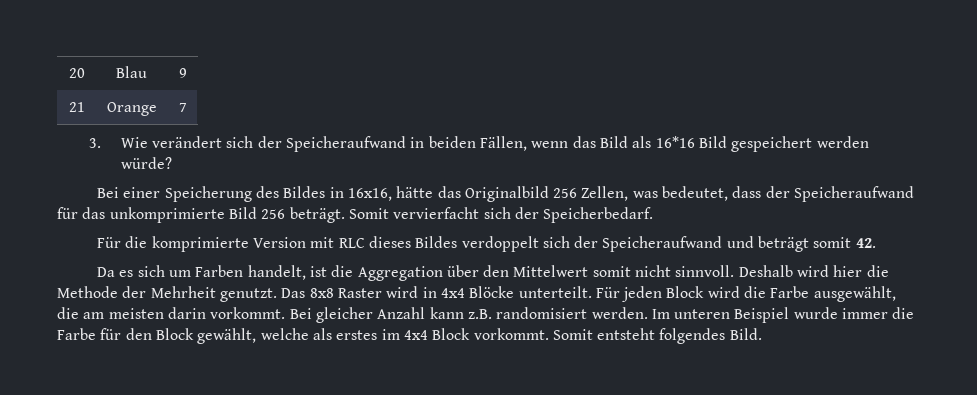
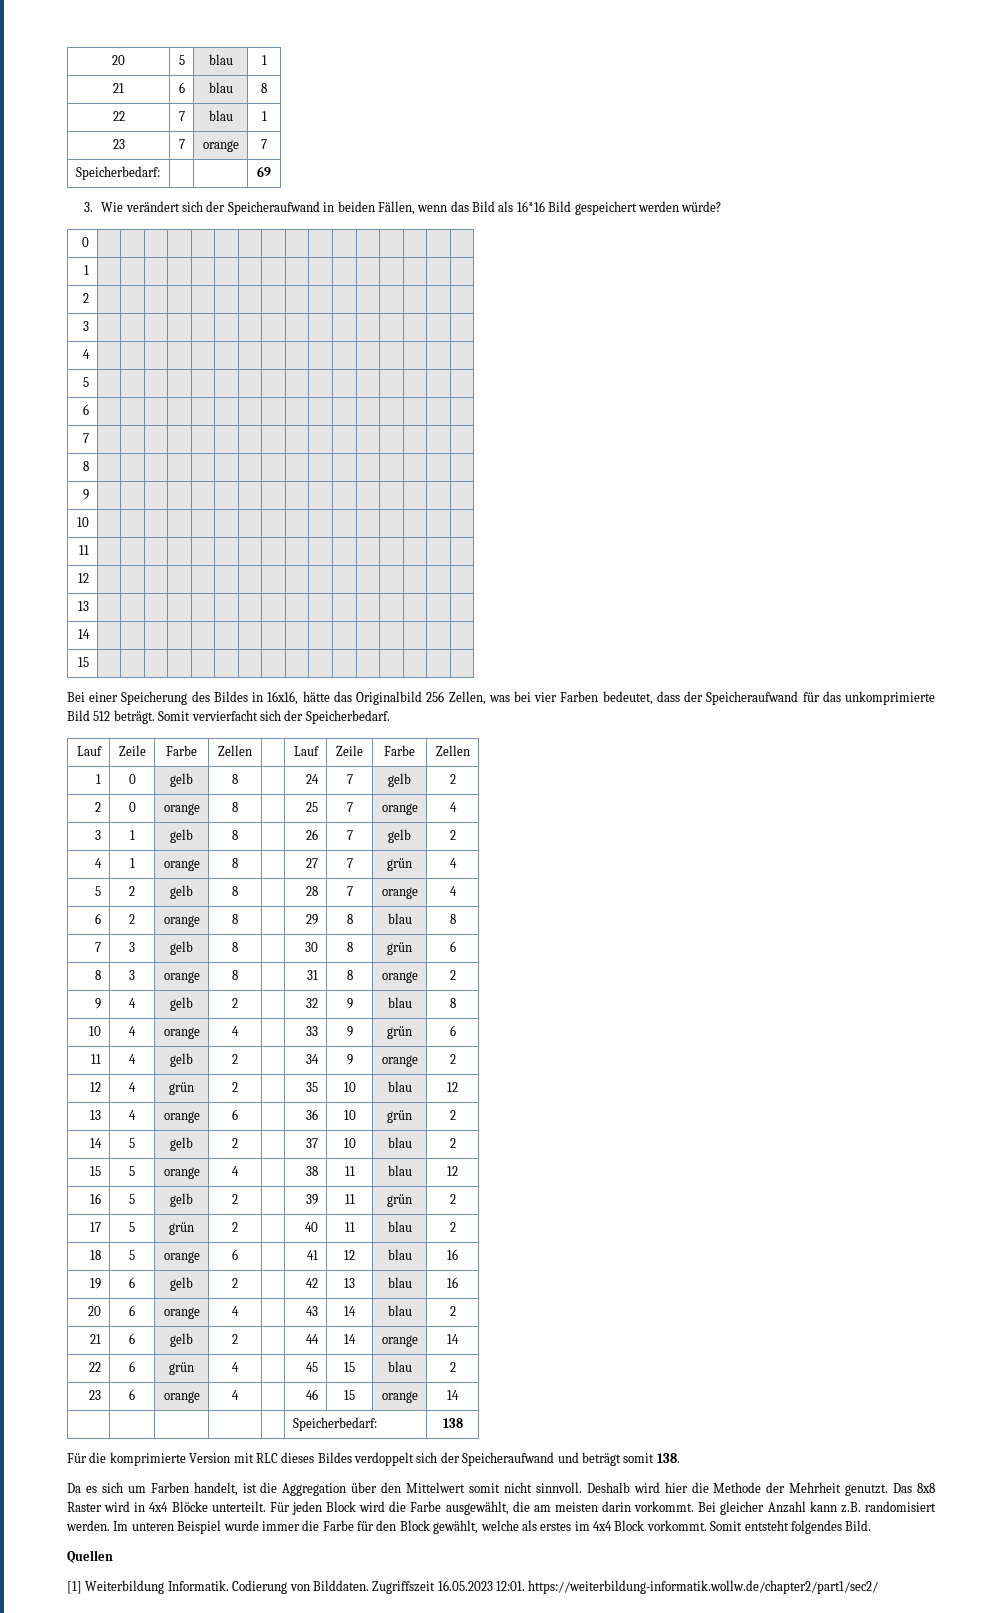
[68,68,85,78] [116,66,147,78] [178,68,187,78] [68,102,85,112] [106,102,157,116] [178,103,187,112] 20 | Blau | 9 // 21 | Orange | 7 -> [112,55,125,65] [178,55,185,65] [208,54,233,65] [261,55,267,65] [113,83,124,93] [178,82,185,93] [208,82,233,93] [261,83,267,93] [112,111,125,121] [178,111,185,121] [208,110,233,121] [261,111,267,121] [112,139,125,149] [178,139,185,149] [202,140,239,152] [261,139,267,149] [75,166,160,180] [257,166,271,177] 20 | 5 | blau | 1 // 21 | 6 | blau | 8 // 22 | 7 | blau | 1 // 23 | 7 | orange | 7 // Speicherbedarf: | | | 69
(172, 163) none -> [82,237,90,247] [84,265,90,275] [83,293,90,303] [83,321,90,331] [83,349,91,359] [83,377,90,387] [83,404,90,415] [83,433,90,443] [83,461,90,471] [83,489,90,500] [77,517,90,527] [79,545,90,555] [78,573,90,583] [78,601,90,611] [78,629,91,639] [78,657,90,667] // 0 | | | | | | | | | | | | | | | | // 1 | | | | | | | | | | | | | | | | // 2 | | | | | | | | | | | | | | | | // 3 | | | | | | | | | | | | | | | | // 4 | | | | | | | | | | | | | | | | // 5 | | | | | | | | | | | | | | | | // 6 | | | | | | | | | | | | | | | | // 7 | | | | | | | | | | | | | | | | // 8 | | | | | | | | | | | | | | | | // 9 | | | | | | | | | | | | | | | | // 10 | | | | | | | | | | | | | | | | // 11 | | | | | | | | | | | | | | | | // 12 | | | | | | | | | | | | | | | | // 13 | | | | | | | | | | | | | | | | // 14 | | | | | | | | | | | | | | | | // 15 | | | | | | | | | | | | | | | |
(658, 194) none -> [513,691,599,702] bei vier Farben
[261,209,286,219] 256 -> [93,711,111,721] 512
(654, 215) none -> [76,746,102,756] [118,745,146,756] [166,745,197,756] [218,745,252,756] [293,746,319,756] [336,745,363,756] [384,745,415,756] [435,745,470,756] [96,774,102,784] [128,774,136,784] [170,773,193,787] [232,774,238,784] [306,774,320,784] [346,774,353,784] [388,773,411,787] [449,774,456,784] [95,802,102,812] [128,802,136,812] [163,803,200,815] [232,802,238,812] [306,802,319,812] [346,802,353,812] [381,803,418,815] [449,802,457,812] [95,830,102,840] [129,830,135,840] [170,829,193,843] [232,830,238,840] [306,829,319,840] [346,830,353,840] [388,829,411,843] [449,830,456,840] [95,858,103,868] [129,858,135,868] [163,859,200,871] [232,858,238,868] [306,858,319,868] [346,858,353,868] [387,858,412,871] [449,858,457,868] [95,886,102,896] [129,886,135,896] [170,885,193,899] [232,886,238,896] [306,886,319,896] [346,886,353,896] [381,887,418,899] [449,886,457,896] [95,913,102,924] [129,914,135,924] [163,915,200,927] [232,914,238,924] [306,914,319,925] [346,914,353,924] [387,913,412,924] [449,914,456,924] [95,942,102,952] [129,942,135,952] [170,941,193,955] [232,942,238,952] [305,942,319,952] [346,942,353,952] [387,942,412,955] [449,941,456,952] [95,970,102,980] [129,970,135,980] [163,971,200,983] [232,970,238,980] [307,970,319,980] [346,970,353,980] [381,971,418,983] [449,970,456,980] [95,998,102,1009] [129,998,136,1008] [170,997,193,1011] [232,998,238,1008] [306,998,319,1008] [346,998,353,1009] [387,997,412,1008] [449,998,456,1008] [89,1026,102,1036] [129,1026,136,1036] [163,1027,200,1039] [232,1026,239,1036] [306,1026,319,1036] [346,1026,353,1037] [387,1026,412,1039] [449,1025,456,1036] [91,1054,102,1064] [129,1054,136,1064] [170,1053,193,1067] [232,1054,238,1064] [306,1054,320,1064] [346,1054,353,1065] [381,1055,418,1067] [449,1054,456,1064] [90,1082,102,1092] [129,1082,136,1092] [169,1082,194,1095] [232,1082,238,1092] [306,1082,319,1092] [343,1082,356,1092] [387,1081,412,1092] [447,1082,458,1092] [90,1110,102,1120] [129,1110,136,1120] [163,1111,200,1123] [232,1109,238,1120] [306,1109,319,1120] [343,1110,356,1120] [387,1110,412,1123] [449,1110,456,1120] [90,1138,103,1148] [129,1138,135,1148] [170,1137,193,1151] [232,1138,238,1148] [306,1138,319,1148] [343,1138,356,1148] [387,1137,412,1148] [449,1138,456,1148] [90,1166,102,1176] [129,1166,135,1176] [163,1167,200,1179] [232,1166,239,1176] [306,1166,319,1176] [344,1166,355,1176] [387,1165,412,1176] [447,1166,458,1176] [90,1193,102,1204] [129,1194,135,1204] [170,1193,193,1207] [232,1194,238,1204] [306,1194,319,1205] [344,1194,355,1204] [387,1194,412,1207] [449,1194,456,1204] [90,1222,102,1232] [129,1222,135,1232] [169,1222,194,1235] [232,1222,238,1232] [305,1222,319,1232] [344,1222,355,1232] [387,1221,412,1232] [449,1222,456,1232] [90,1250,102,1260] [129,1250,135,1260] [163,1251,200,1263] [232,1249,238,1260] [307,1250,319,1260] [344,1250,355,1260] [387,1249,412,1260] [447,1249,458,1260] [90,1278,102,1289] [129,1277,135,1288] [170,1277,193,1291] [232,1278,238,1288] [306,1278,319,1288] [344,1278,355,1288] [387,1277,412,1288] [447,1277,458,1288] [88,1306,102,1316] [129,1305,135,1316] [163,1307,200,1319] [232,1306,239,1316] [306,1306,319,1316] [344,1306,356,1316] [387,1305,412,1316] [449,1306,456,1316] [90,1334,102,1344] [129,1333,135,1344] [170,1333,193,1347] [232,1334,238,1344] [306,1334,320,1344] [344,1334,356,1344] [381,1335,418,1347] [447,1334,459,1344] [89,1362,102,1372] [129,1361,135,1372] [169,1362,194,1375] [232,1362,239,1372] [306,1362,319,1372] [344,1362,355,1372] [387,1361,412,1372] [449,1362,456,1372] [89,1390,102,1400] [129,1389,135,1400] [163,1391,200,1403] [232,1390,239,1400] [306,1389,319,1400] [344,1390,355,1400] [381,1391,418,1403] [447,1390,459,1400] [292,1417,377,1431] [442,1418,463,1428] // Lauf | Zeile | Farbe | Zellen | | Lauf | Zeile | Farbe | Zellen // 1 | 0 | gelb | 8 | | 24 | 7 | gelb | 2 // 2 | 0 | orange | 8 | | 25 | 7 | orange | 4 // 3 | 1 | gelb | 8 | | 26 | 7 | gelb | 2 // 4 | 1 | orange | 8 | | 27 | 7 | grün | 4 // 5 | 2 | gelb | 8 | | 28 | 7 | orange | 4 // 6 | 2 | orange | 8 | | 29 | 8 | blau | 8 // 7 | 3 | gelb | 8 | | 30 | 8 | grün | 6 // 8 | 3 | orange | 8 | | 31 | 8 | orange | 2 // 9 | 4 | gelb | 2 | | 32 | 9 | blau | 8 // 10 | 4 | orange | 4 | | 33 | 9 | grün | 6 // 11 | 4 | gelb | 2 | | 34 | 9 | orange | 2 // 12 | 4 | grün | 2 | | 35 | 10 | blau | 12 // 13 | 4 | orange | 6 | | 36 | 10 | grün | 2 // 14 | 5 | gelb | 2 | | 37 | 10 | blau | 2 // 15 | 5 | orange | 4 | | 38 | 11 | blau | 12 // 16 | 5 | gelb | 2 | | 39 | 11 | grün | 2 // 17 | 5 | grün | 2 | | 40 | 11 | blau | 2 // 18 | 5 | orange | 6 | | 41 | 12 | blau | 16 // 19 | 6 | gelb | 2 | | 42 | 13 | blau | 16 // 20 | 6 | orange | 4 | | 43 | 14 | blau | 2 // 21 | 6 | gelb | 2 | | 44 | 14 | orange | 14 // 22 | 6 | grün | 4 | | 45 | 15 | blau | 2 // 23 | 6 | orange | 4 | | 46 | 15 | orange | 14 // | | | | | Speicherbedarf: | 138
[855,238,876,248] 42. -> [656,1453,680,1463] 138.
(762, 334) none -> [67,1550,113,1563] [67,1580,879,1594] // Quellen // [1] Weiterbildung Informatik. Codierung von Bilddaten. Zugriffszeit 16.05.2023 12:01. https://weiterbildung-informatik.wollw.de/chapter2/part1/sec2/

